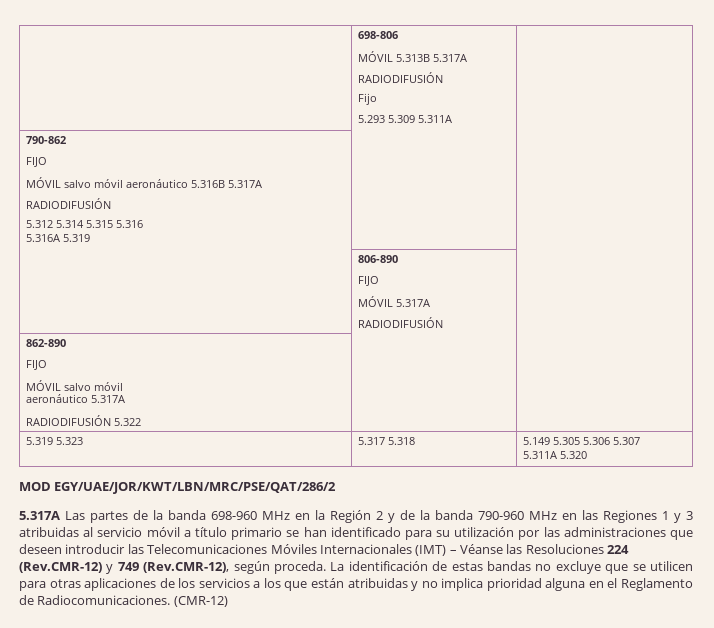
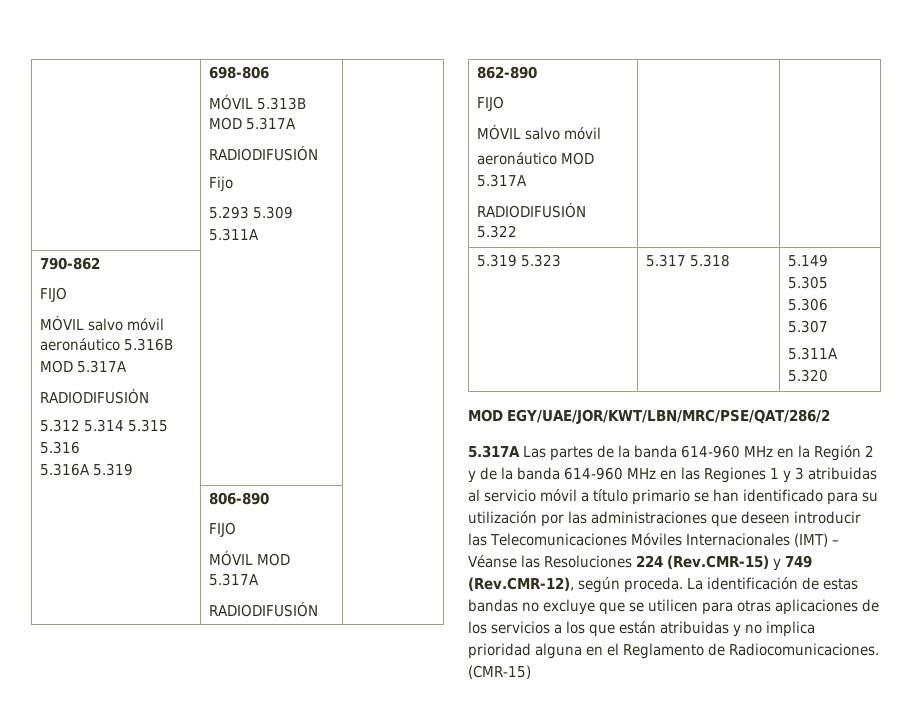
(431, 58) none -> [209,117,243,130] MOD
(226, 184) none -> [40,360,74,373] MOD
(394, 301) none -> [257,553,291,566] MOD
(89, 398) none -> [561,152,595,165] MOD
[211,511,257,520] 698-960 -> [681,445,740,458] 614-960
[478,511,524,520] 790-960 -> [564,467,623,480] 614-960
[19,562,102,573] (Rev.CMR-12) -> [666,555,769,569] (Rev.CMR-15)
[173,596,228,607] (CMR-12) -> [468,665,531,679] (CMR-15)

